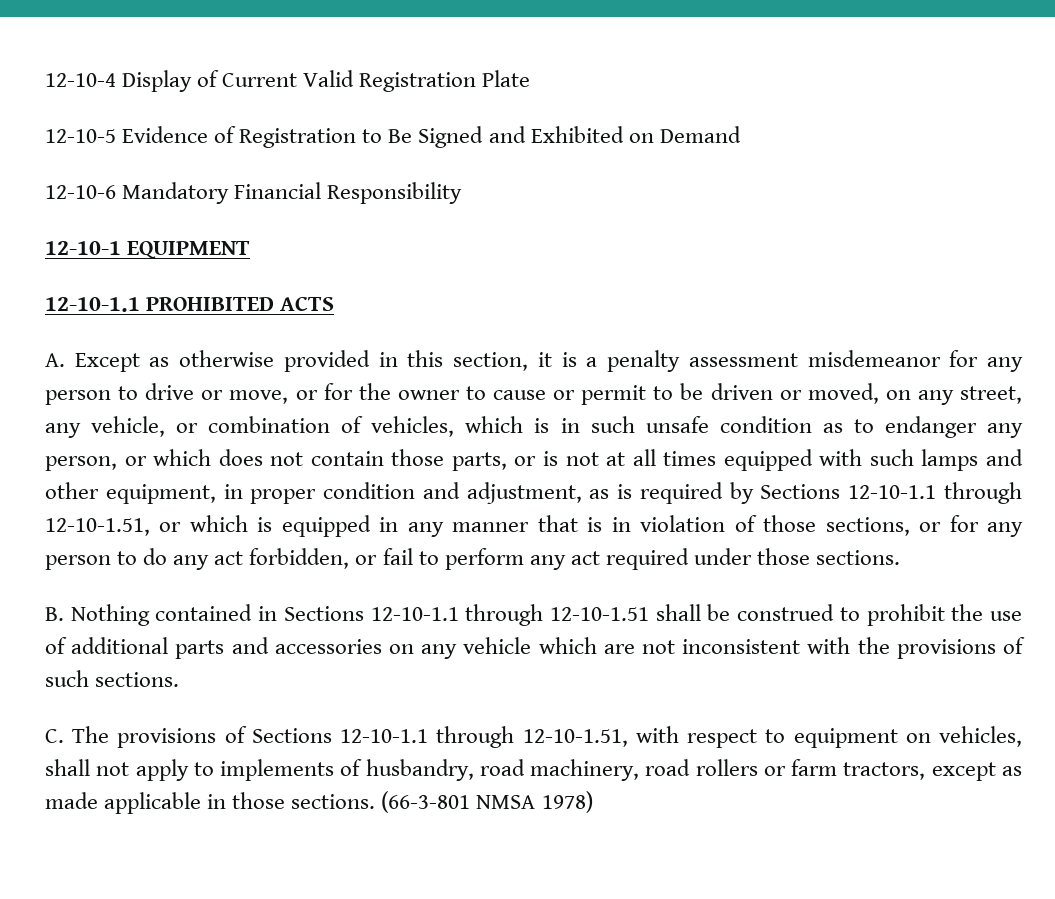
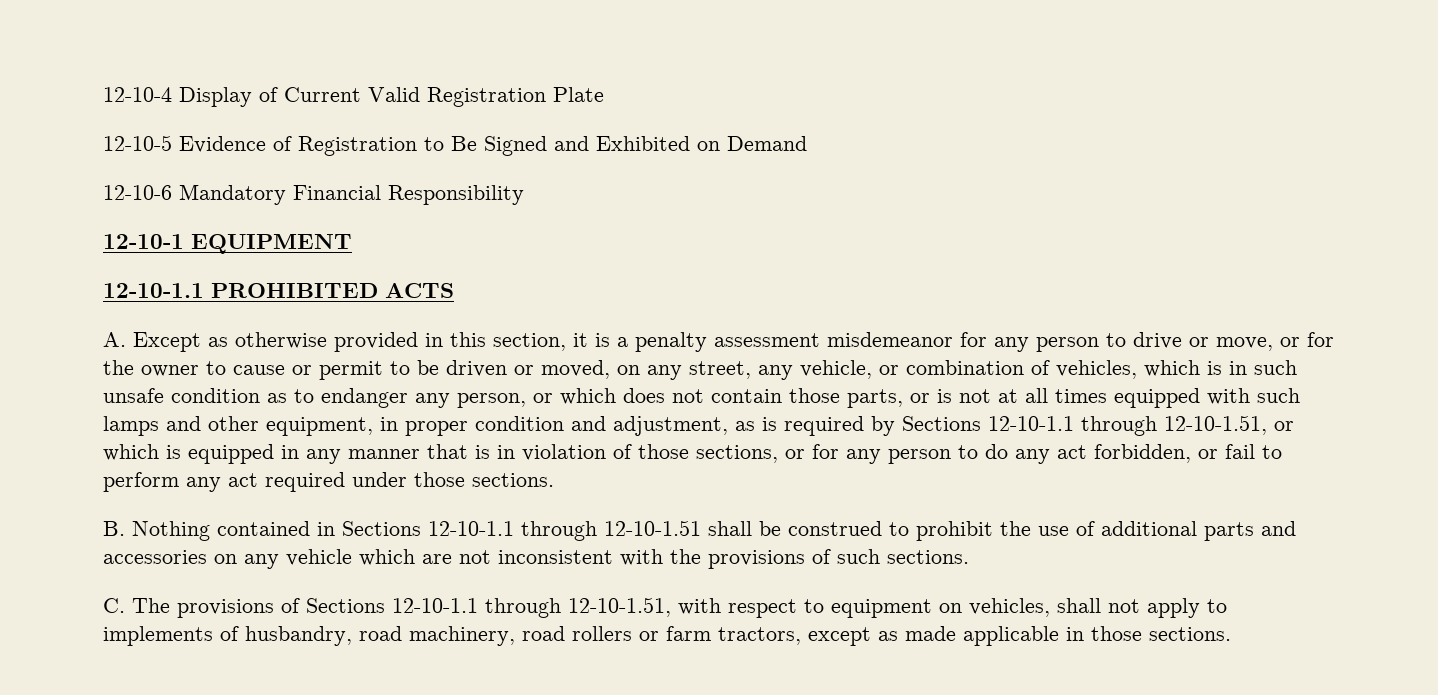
[381,791,593,813] (66-3-801 NMSA 1978) -> (1231, 634) none

